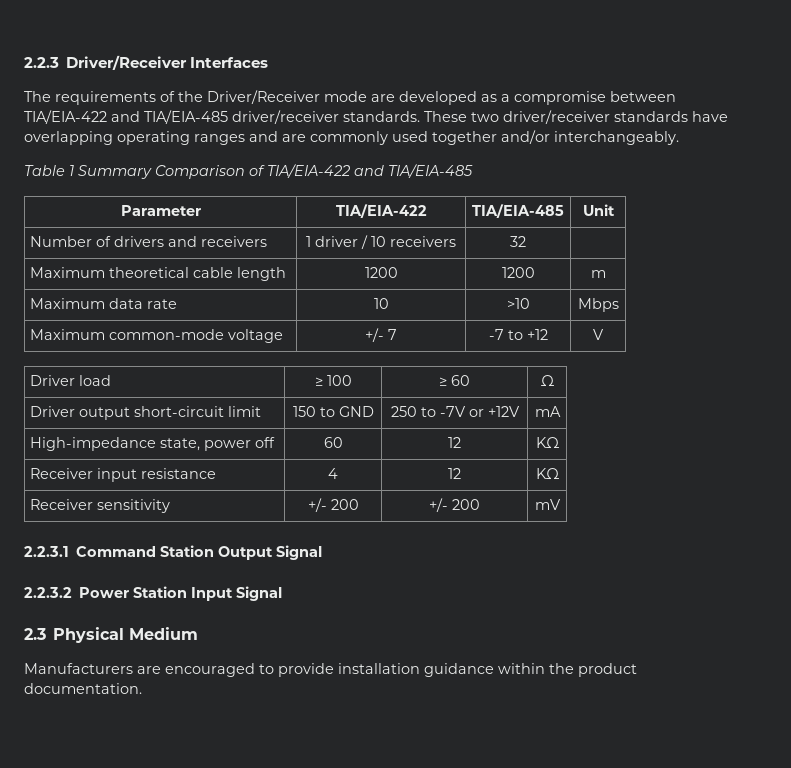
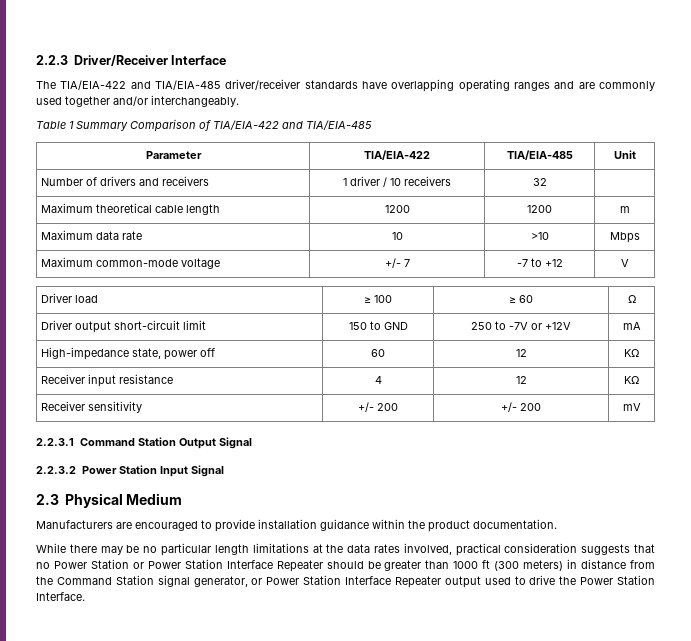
[190,57,269,68] Interfaces -> [170,55,226,65] Interface
[55,90,676,105] [24,110,499,124] requirements of the Driver/Receiver mode are developed as a compromise between TIA/EIA-422 and TIA/EIA-485 driver/receiver standards. These two -> [60,80,221,90] TIA/EIA-422 and TIA/EIA-485
(142, 688) none -> [36,543,655,556] [36,559,656,572] [36,575,655,588] [36,592,85,601] // While there may be no particular length limitations at the data rates involved, practical consideration suggests that no Power Station or Power Station Interface Repeater should be greater than 1000 ft (300 meters) in distance from the Command Station signal generator, or Power Station Interface Repeater output used to drive the Power Station Interface.

